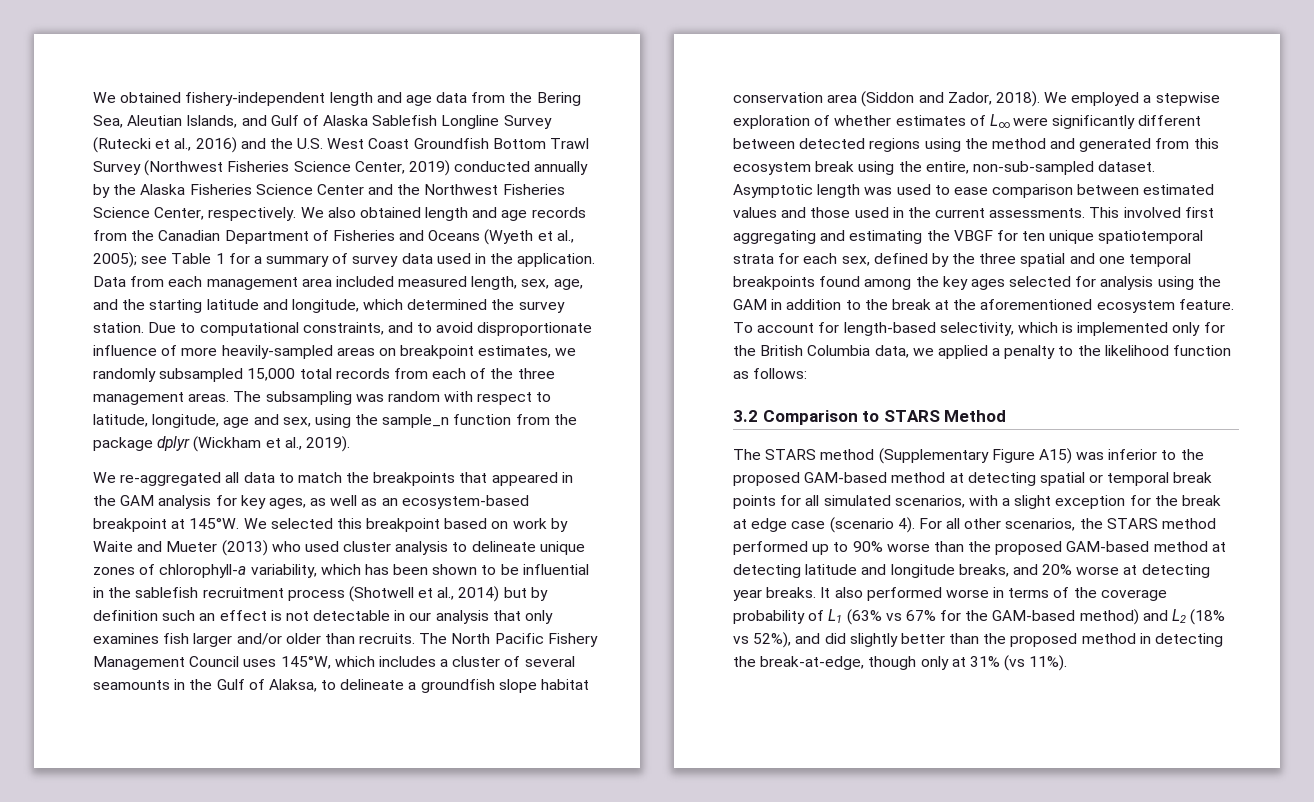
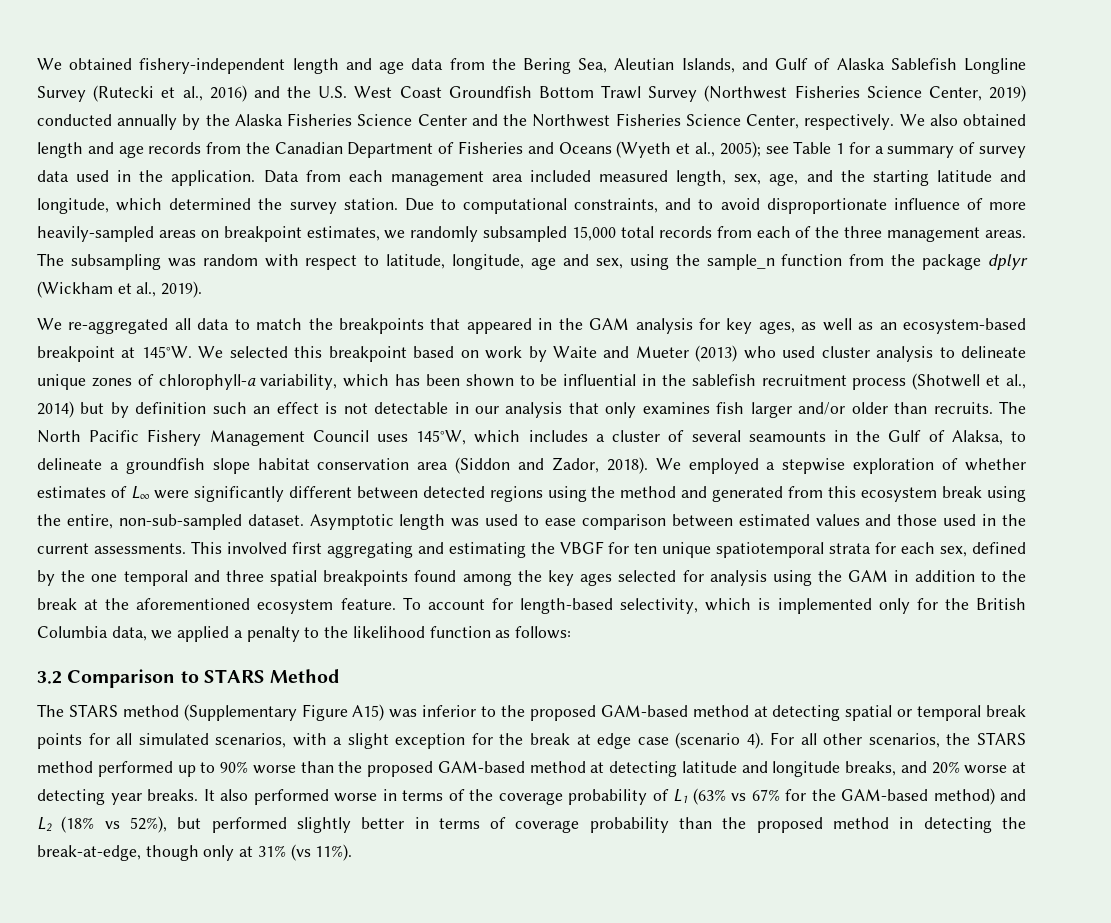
[979,253,1192,267] three spatial and one temporal -> [91,570,318,586] one temporal and three spatial
[795,633,945,647] and did slightly better -> [177,817,669,833] but performed slightly better in terms of coverage probability

